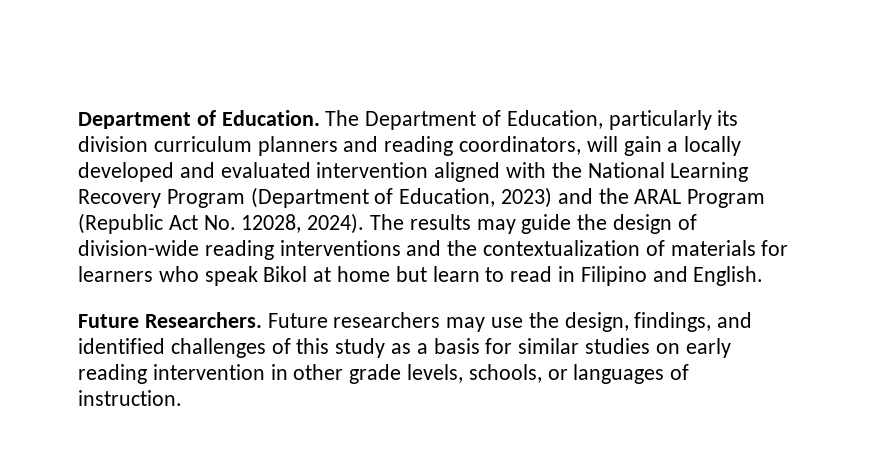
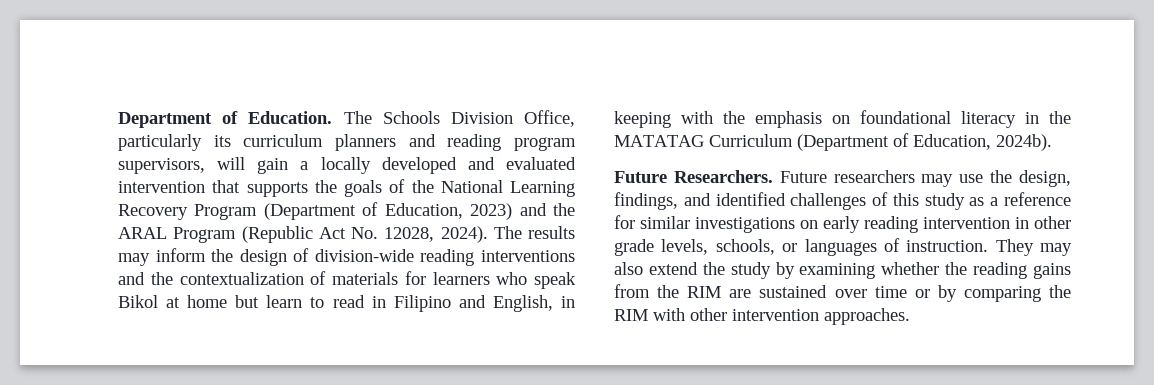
[365,110,603,130] Department of Education, -> [382,110,575,127] Schools Division Office,
[78,136,148,152] division -> (231, 141) none
[459,136,582,155] coordinators, -> [514,137,576,151] [118,158,205,174] program supervisors,
[434,162,547,182] aligned with -> [212,179,406,197] that supports the goals of
[521,214,572,234] guide -> [155,248,206,262] inform
[693,266,764,286] English. -> [492,295,575,312] [614,110,1071,128] [614,133,1052,151] English, in keeping with the emphasis on foundational literacy in the MATATAG Curriculum (Department of Education, 2024b).
[433,338,480,354] basis -> [1004,192,1071,206] reference
[585,338,651,354] studies -> [695,217,795,233] investigations
(182, 398) none -> [995,239,1072,256] [614,262,1071,279] [614,284,1071,302] [614,308,910,325] They may also extend the study by examining whether the reading gains from the RIM are sustained over time or by comparing the RIM with other intervention approaches.

